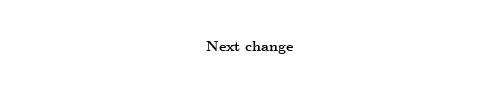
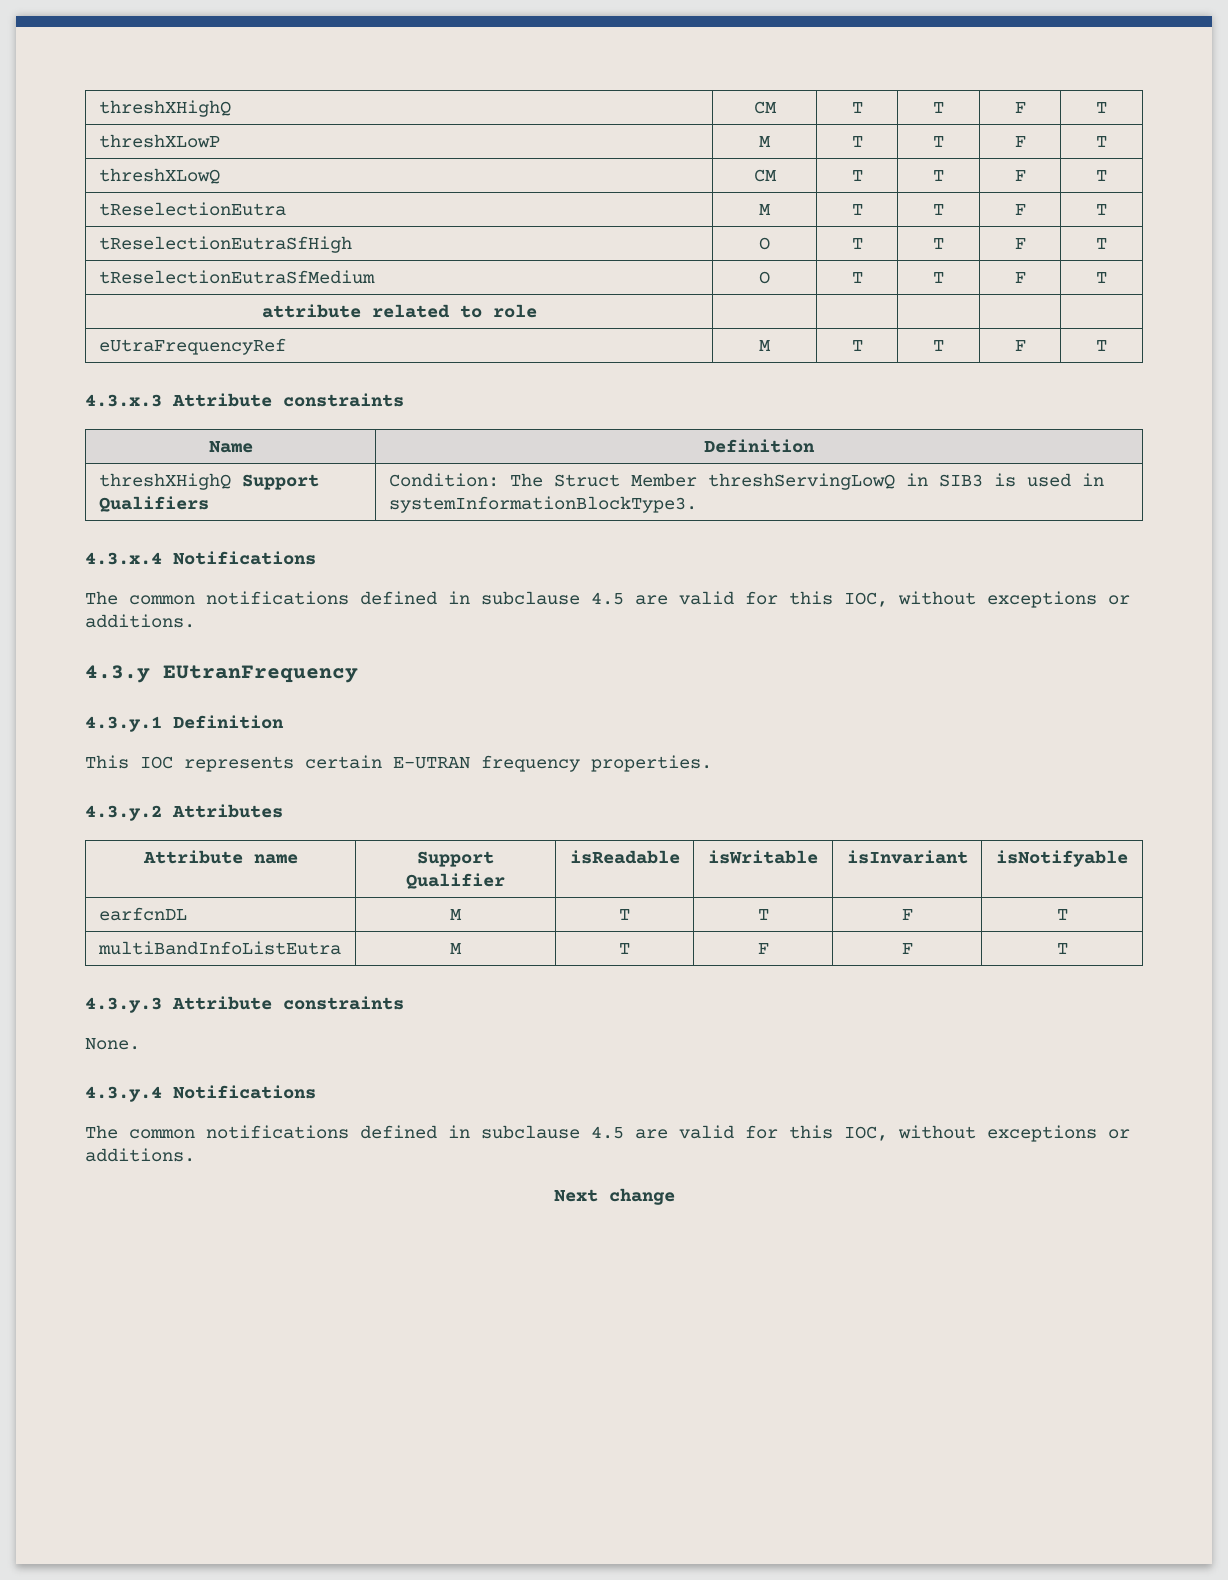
(206, 46) none -> [98,100,231,117] [753,101,777,114] [851,102,863,113] [933,102,944,113] [1014,102,1026,113] [1096,102,1107,113] [98,134,220,148] [759,136,771,147] [851,136,863,147] [933,136,944,147] [1014,136,1026,147] [1096,136,1107,147] [98,168,220,184] [753,169,777,182] [851,170,863,181] [933,170,944,181] [1014,170,1026,181] [1096,170,1107,181] [98,202,286,216] [759,204,771,215] [851,204,863,215] [933,204,944,215] [1014,204,1026,215] [1096,204,1107,215] [98,236,352,253] [759,237,770,250] [851,238,863,249] [933,238,944,249] [1014,238,1026,249] [1096,238,1107,249] [98,270,375,284] [759,271,770,284] [851,272,863,283] [933,272,944,283] [1014,272,1026,283] [1096,272,1107,283] [261,304,537,318] [98,338,286,355] [759,340,771,351] [851,340,863,351] [933,340,944,351] [1014,340,1026,351] [1096,340,1107,351] [85,393,404,407] [208,441,253,453] [704,439,815,453] [98,473,319,490] [98,496,209,512] [388,473,1104,490] [388,496,697,513] [85,551,316,565] [85,591,1130,608] [85,614,195,628] [85,665,358,683] [85,715,284,732] [85,755,712,772] [85,804,283,821] [142,850,298,864] [417,851,494,867] [406,873,505,889] [569,850,680,864] [708,850,818,864] [846,850,968,864] [996,850,1128,867] [98,907,187,921] [450,909,462,920] [619,909,630,920] [757,909,769,920] [901,909,913,920] [1056,909,1068,920] [97,941,341,955] [450,943,462,954] [619,943,630,954] [757,943,769,954] [901,943,913,954] [1056,943,1068,954] [85,996,404,1013] [85,1038,140,1050] [85,1085,316,1102] [85,1125,1130,1142] [85,1148,195,1162] threshXHighQ | CM | T | T | F | T // threshXLowP | M | T | T | F | T // threshXLowQ | CM | T | T | F | T // tReselectionEutra | M | T | T | F | T // tReselectionEutraSfHigh | O | T | T | F | T // tReselectionEutraSfMedium | O | T | T | F | T // attribute related to role | | | | | // eUtraFrequencyRef | M | T | T | F | T // 4.3.x.3 Attribute constraints // Name | Definition // threshXHighQ Support Qualifiers | Condition: The Struct Member threshServingLowQ in SIB3 is used in systemInformationBlockType3. // 4.3.x.4 Notifications // The common notifications defined in subclause 4.5 are valid for this IOC, without exceptions or additions. // 4.3.y EUtranFrequency // 4.3.y.1 Definition // This IOC represents certain E-UTRAN frequency properties. // 4.3.y.2 Attributes // Attribute name | Support Qualifier | isReadable | isWritable | isInvariant | isNotifyable // earfcnDL | M | T | T | F | T // multiBandInfoListEutra | M | T | F | F | T // 4.3.y.3 Attribute constraints // None. // 4.3.y.4 Notifications // The common notifications defined in subclause 4.5 are valid for this IOC, without exceptions or additions. //

